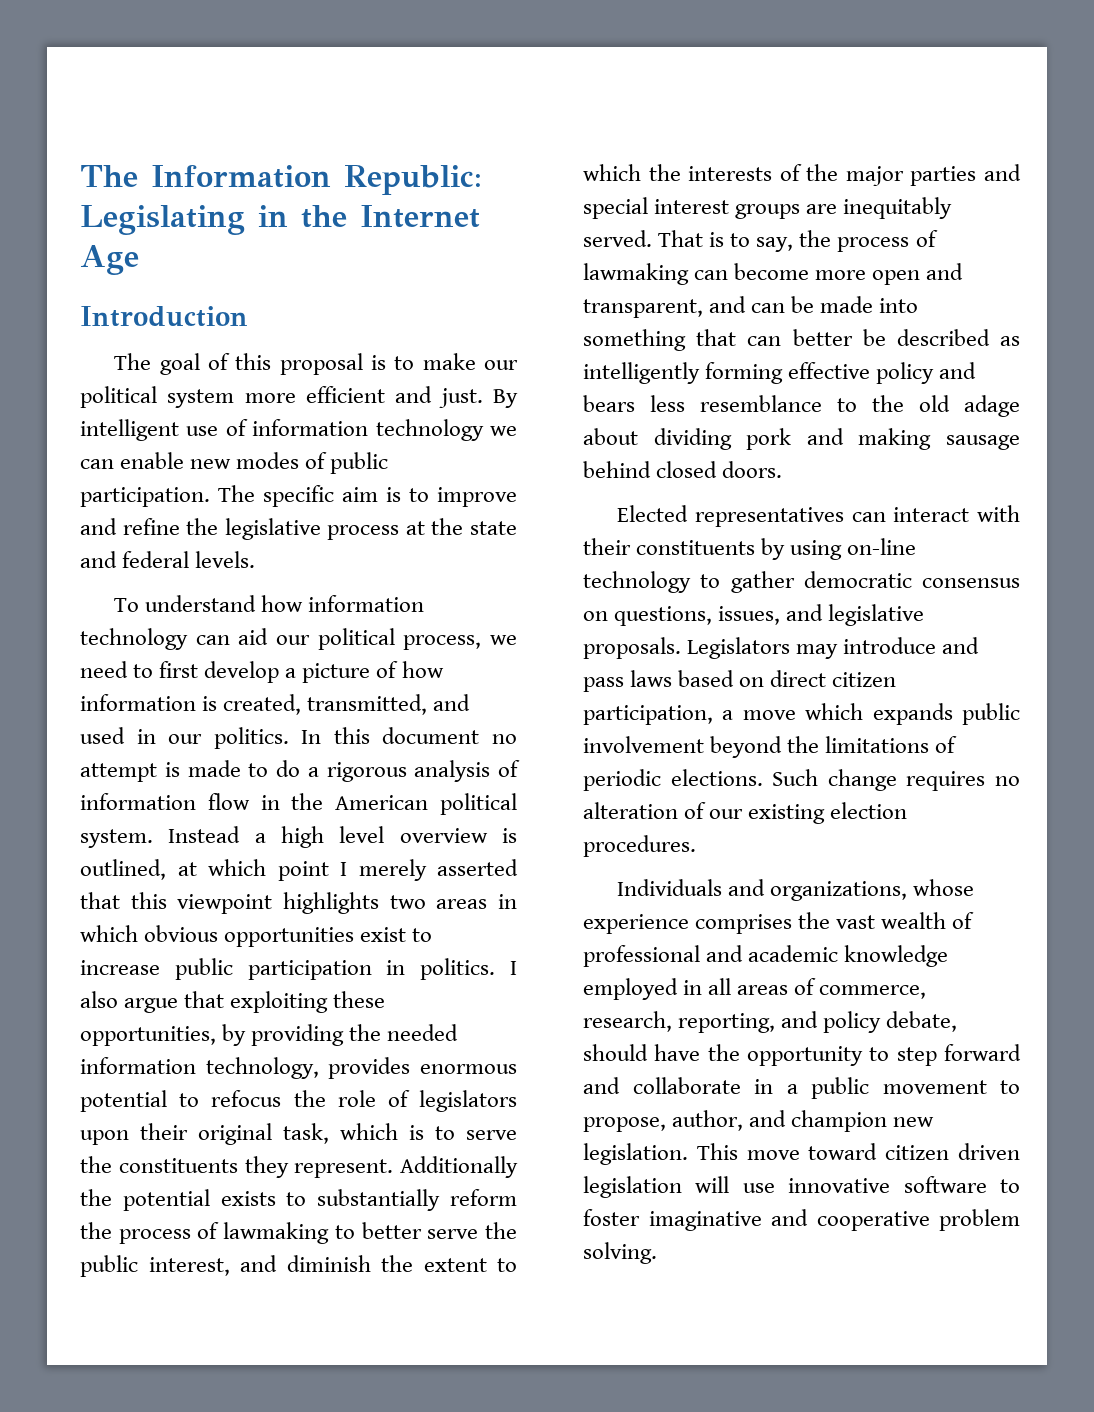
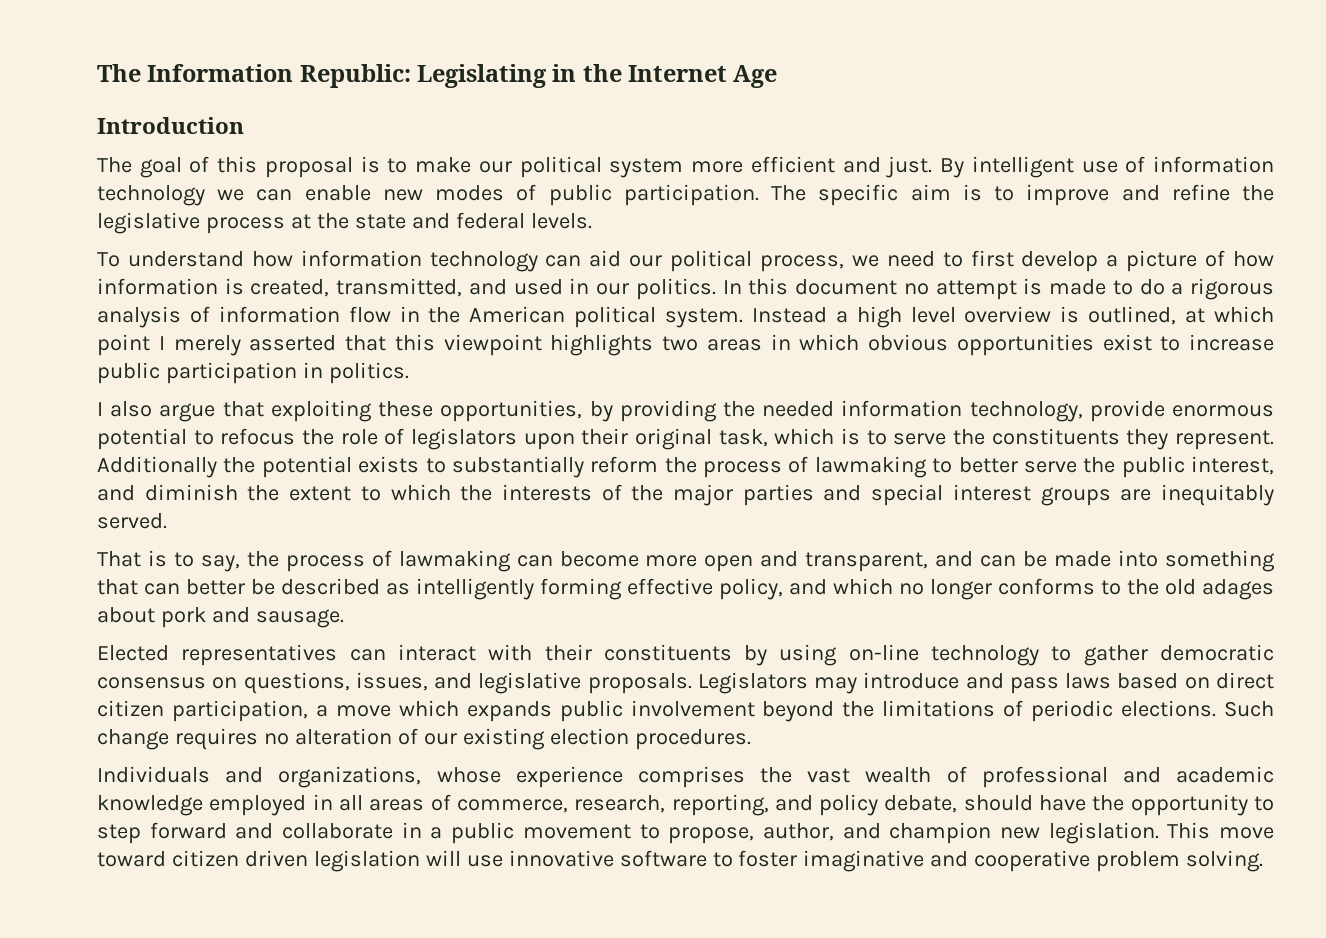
(496, 969) none -> (409, 373) //
[328,1057,411,1079] provides -> [1089,400,1165,422] provide
(652, 238) none -> (167, 521) //
[876,362,977,384] [583,395,1020,417] [583,428,1020,450] [583,461,783,478] policy and bears less resemblance to the old adage about dividing pork and making sausage behind closed doors. -> [719,578,1274,600] [97,607,344,628] policy, and which no longer conforms to the old adages about pork and sausage.

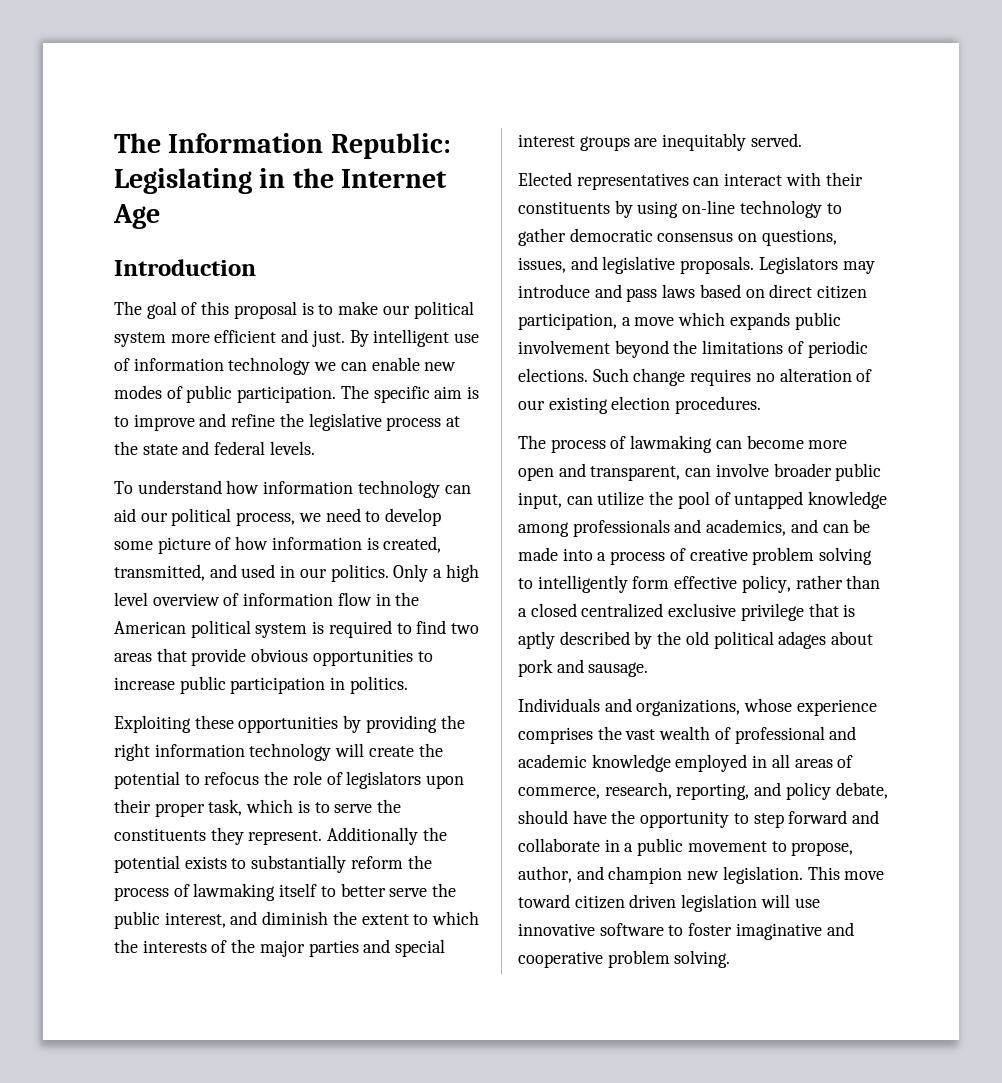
[970,250,1119,272] first develop a -> [385,508,442,526] [114,541,153,550] develop some
[722,278,1274,300] [97,306,181,328] In this document no attempt is made to do a rigorous analysis -> [393,564,479,582] [114,592,220,606] Only a high level overview
[665,306,1274,328] [97,334,860,356] system. Instead a high level overview is outlined, at which point I merely asserted that this viewpoint highlights two areas in which -> [255,620,480,638] [114,648,247,666] system is required to find two areas that provide
[1102,334,1152,351] exist -> (413, 657) none
[97,400,1274,422] I also argue that exploiting these opportunities, by providing the needed information technology, provide enormous -> [114,715,465,733] [114,743,443,761] Exploiting these opportunities by providing the right information technology will create the
[635,428,712,450] original -> [154,803,205,817] proper
(927, 467) none -> [279,883,318,897] itself
[97,550,1275,572] [97,578,1274,600] [97,607,344,628] // That is to say, the process of lawmaking can become more open and transparent, and can be made into something that can better be described as intelligently forming effective policy, and which no longer conforms to the old adages about pork and sausage. -> (802, 140) none
(751, 739) none -> [518,435,848,453] [518,463,882,481] [518,491,888,509] [518,519,871,537] [518,547,873,565] [518,575,881,593] [518,603,856,621] [518,631,874,649] [518,659,649,677] // The process of lawmaking can become more open and transparent, can involve broader public input, can utilize the pool of untapped knowledge among professionals and academics, and can be made into a process of creative problem solving to intelligently form effective policy, rather than a closed centralized exclusive privilege that is aptly described by the old political adages about pork and sausage.

